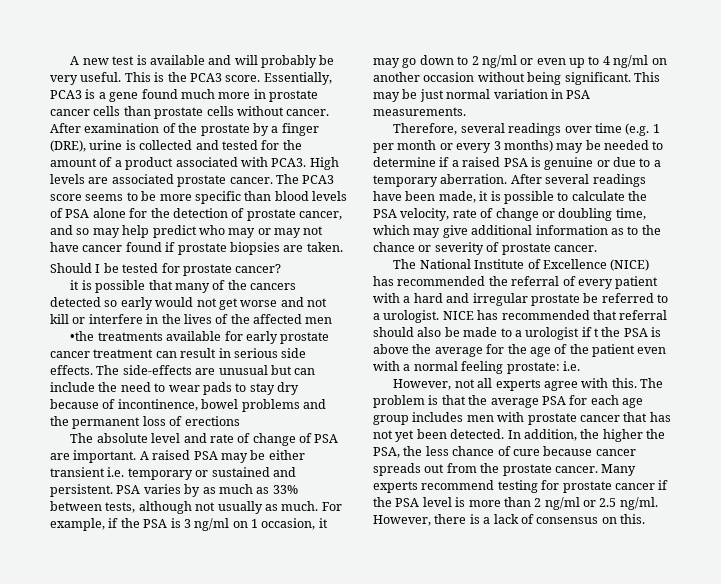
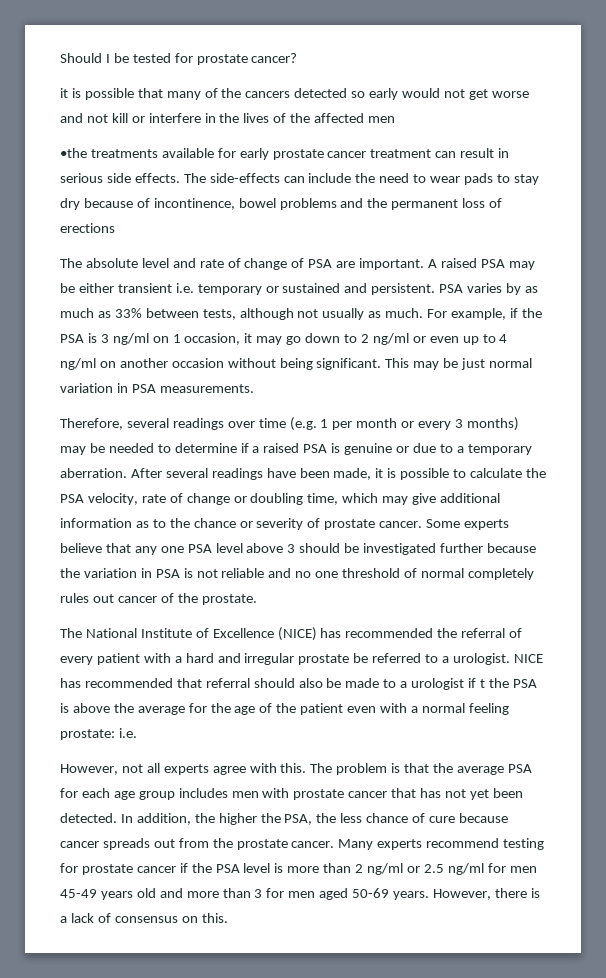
[70,55,335,68] [50,72,332,85] [50,89,318,102] [50,106,330,119] [50,123,319,136] [50,140,302,152] [50,157,339,170] [50,174,335,187] [50,191,347,204] [50,208,342,221] [50,225,324,238] [50,242,343,255] A new test is available and will probably be very useful. This is the PCA3 score. Essentially, PCA3 is a gene found much more in prostate cancer cells than prostate cells without cancer. After examination of the prostate by a finger (DRE), urine is collected and tested for the amount of a product associated with PCA3. High levels are associated prostate cancer. The PCA3 score seems to be more specific than blood levels of PSA alone for the detection of prostate cancer, and so may help predict who may or may not have cancer found if prostate biopsies are taken. // -> (60, 58) none
[195,365,292,375] are unusual but -> (280, 178) none
(597, 248) none -> [426,519,510,530] [60,543,536,555] [60,568,534,580] [60,593,257,605] Some experts believe that any one PSA level above 3 should be investigated further because the variation in PSA is not reliable and no one threshold of normal completely rules out cancer of the prostate.
[619,497,658,510] ng/ml. -> [447,863,537,875] [60,888,430,900] ng/ml for men 45-49 years old and more than 3 for men aged 50-69 years.

